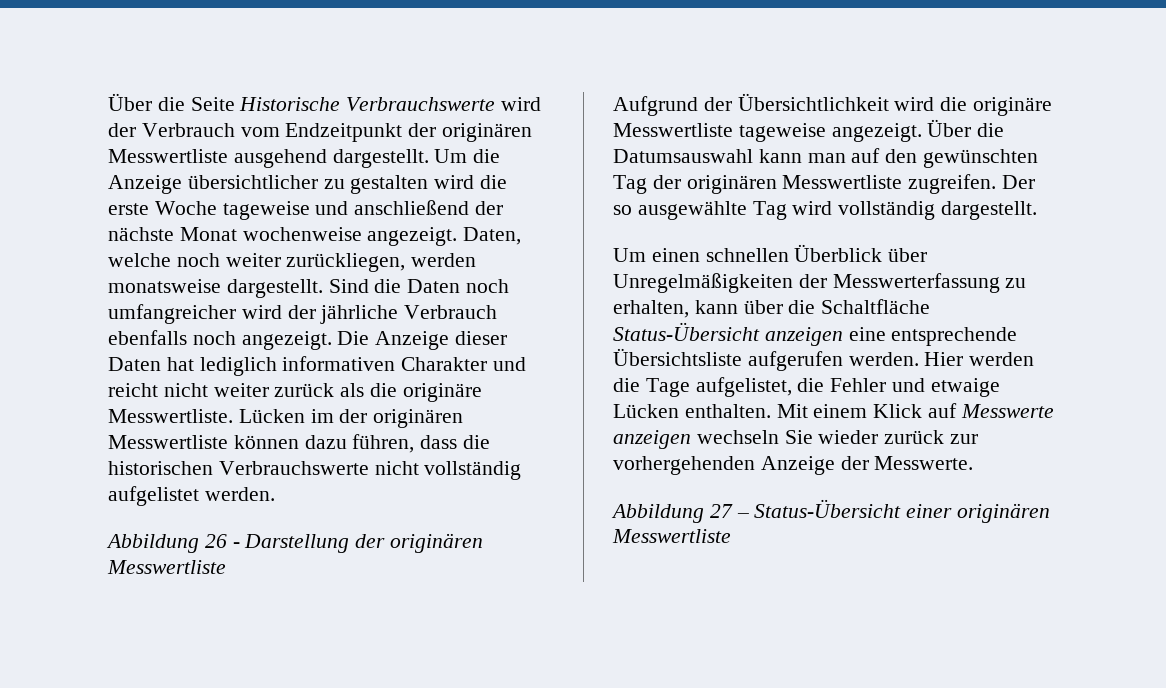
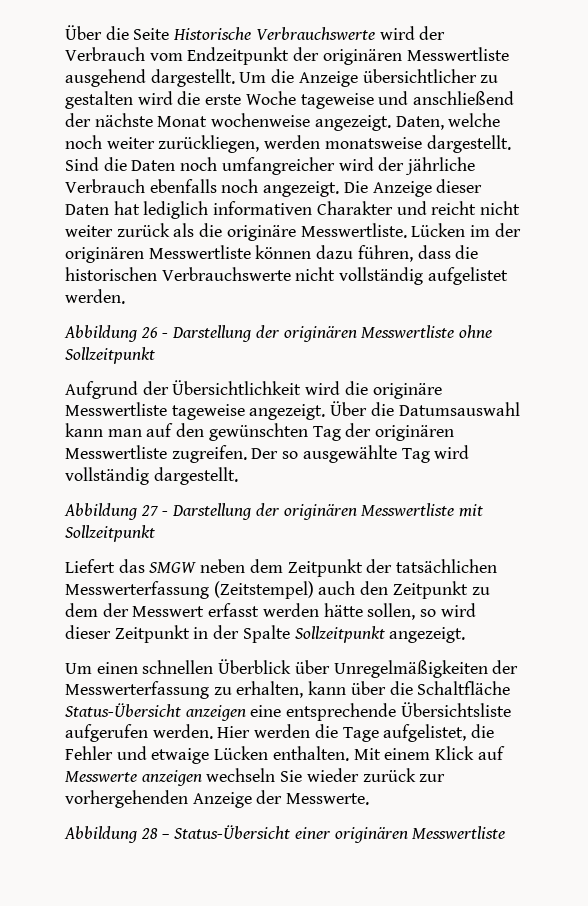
(226, 567) none -> [459,325,493,338] [65,347,155,364] ohne Sollzeitpunkt
(1038, 210) none -> [64,503,484,520] [65,525,155,542] [65,559,498,577] [65,581,490,599] [65,603,476,620] [65,625,466,643] // Abbildung 27 - Darstellung der originären Messwertliste mit Sollzeitpunkt // Liefert das SMGW neben dem Zeitpunkt der tatsächlichen Messwerterfassung (Zeitstempel) auch den Zeitpunkt zu dem der Messwert erfasst werden hätte sollen, so wird dieser Zeitpunkt in der Spalte Sollzeitpunkt angezeigt.
[709,504,733,518] 27 -> [140,828,158,839] 28

